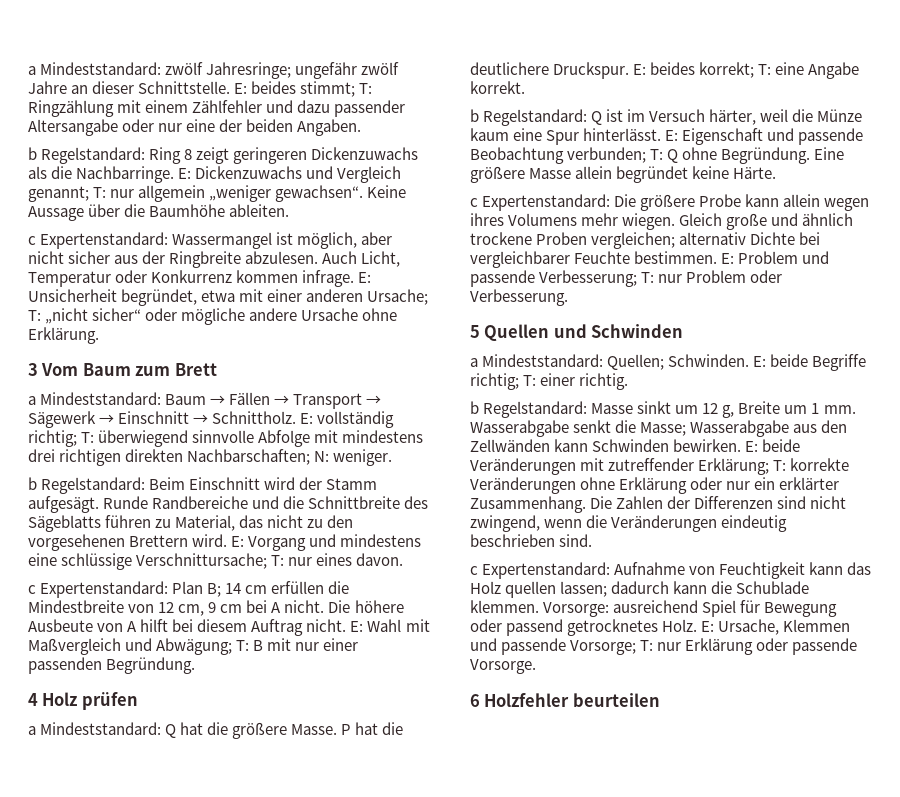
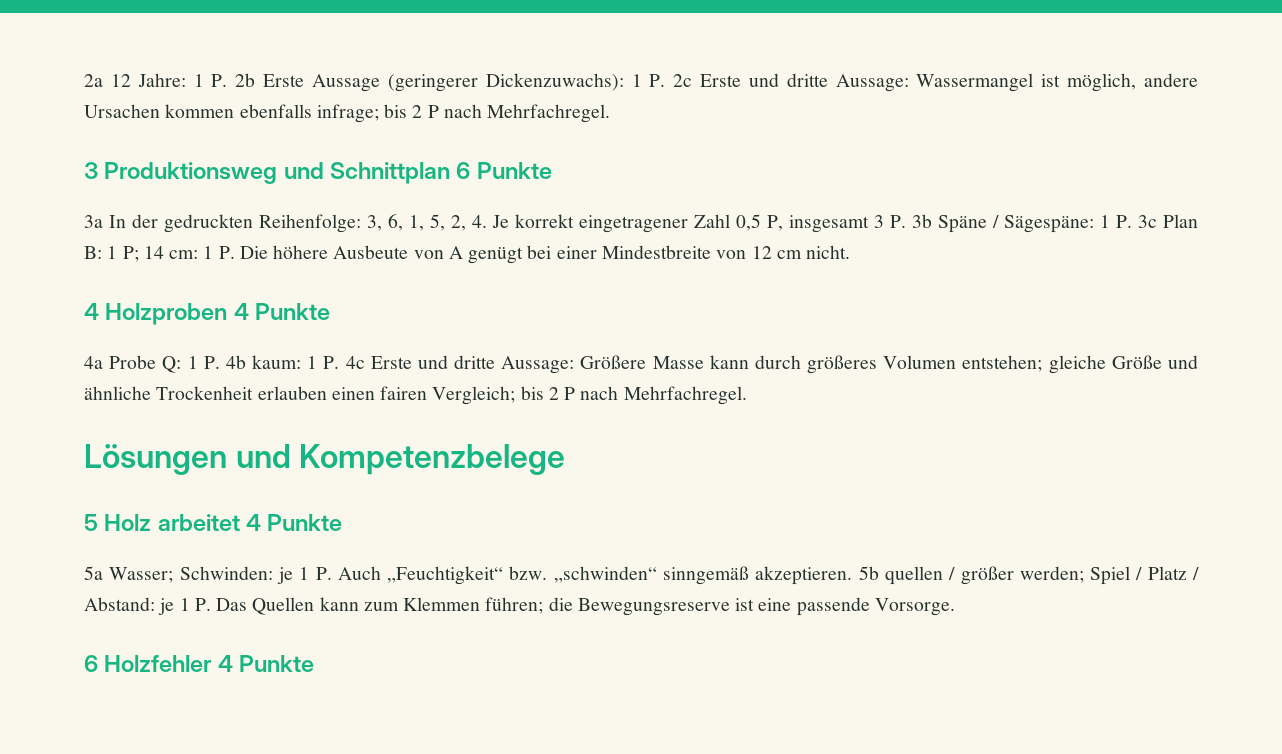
[28,62,400,79] [28,81,373,97] [28,100,406,117] [28,119,362,136] [28,147,419,164] [28,166,402,183] [28,185,407,202] [28,204,290,221] [28,232,393,249] [28,251,401,268] [28,270,372,287] [28,289,429,306] [28,308,398,325] [28,327,99,344] [28,363,217,376] [28,392,382,409] [28,411,395,428] [28,430,424,447] [28,449,393,466] [28,477,378,494] [28,496,429,513] [28,515,354,532] [28,534,422,551] [28,553,404,570] [28,581,350,598] [28,600,325,616] a Mindeststandard: zwölf Jahresringe; ungefähr zwölf Jahre an dieser Schnittstelle. E: beides stimmt; T: Ringzählung mit einem Zählfehler und dazu passender Altersangabe oder nur eine der beiden Angaben. // b Regelstandard: Ring 8 zeigt geringeren Dickenzuwachs als die Nachbarringe. E: Dickenzuwachs und Vergleich genannt; T: nur allgemein „weniger gewachsen“. Keine Aussage über die Baumhöhe ableiten. // c Expertenstandard: Wassermangel ist möglich, aber nicht sicher aus der Ringbreite abzulesen. Auch Licht, Temperatur oder Konkurrenz kommen infrage. E: Unsicherheit begründet, etwa mit einer anderen Ursache; T: „nicht sicher“ oder mögliche andere Ursache ohne Erklärung. // 3 Vom Baum zum Brett // a Mindeststandard: Baum → Fällen → Transport → Sägewerk → Einschnitt → Schnittholz. E: vollständig richtig; T: überwiegend sinnvolle Abfolge mit mindestens drei richtigen direkten Nachbarschaften; N: weniger. // b Regelstandard: Beim Einschnitt wird der Stamm aufgesägt. Runde Randbereiche und die Schnittbreite des Sägeblatts führen zu Material, das nicht zu den vorgesehenen Brettern wird. E: Vorgang und mindestens eine schlüssige Verschnittursache; T: nur eines davon. // c Expertenstandard: Plan B; 14 cm erfüllen die Mindestbreite von 12 cm, 9 cm bei A nicht. -> [84,73,1199,92] [84,104,611,123] [84,162,552,184] [84,214,1198,233] [84,246,235,262] 2a 12 Jahre: 1 P. 2b Erste Aussage (geringerer Dickenzuwachs): 1 P. 2c Erste und dritte Aussage: Wassermangel ist möglich, andere Ursachen kommen ebenfalls infrage; bis 2 P nach Mehrfachregel. // 3 Produktionsweg und Schnittplan 6 Punkte // 3a In der gedruckten Reihenfolge: 3, 6, 1, 5, 2, 4. Je korrekt eingetragener Zahl 0,5 P, insgesamt 3 P. 3b Späne / Sägespäne: 1 P. 3c Plan B: 1 P; 14 cm: 1 P.
[140,619,430,636] [28,638,359,655] [28,657,196,674] [28,692,138,710] [28,722,404,739] [470,62,860,79] [470,81,525,94] [470,109,863,126] [470,128,864,145] [470,147,845,164] [470,166,777,183] [470,194,870,211] [470,213,854,230] [470,232,821,249] [470,251,830,268] [470,270,783,287] [470,289,568,306] [470,324,684,341] [470,354,867,371] [470,373,629,390] [470,401,856,418] [470,420,848,437] [470,439,801,452] [470,458,850,475] [470,477,840,494] [470,496,847,513] [470,515,788,532] [470,534,593,547] [470,562,872,579] [470,581,810,598] [470,600,838,617] [470,619,851,636] [470,638,789,655] hilft bei diesem Auftrag nicht. E: Wahl mit Maßvergleich und Abwägung; T: B mit nur einer passenden Begründung. // 4 Holz prüfen // a Mindeststandard: Q hat die größere Masse. P hat die deutlichere Druckspur. E: beides korrekt; T: eine Angabe korrekt. // b Regelstandard: Q ist im Versuch härter, weil die Münze kaum eine Spur hinterlässt. E: Eigenschaft und passende Beobachtung verbunden; T: Q ohne Begründung. Eine größere Masse allein begründet keine Härte. // c Expertenstandard: Die größere Probe kann allein wegen ihres Volumens mehr wiegen. Gleich große und ähnlich trockene Proben vergleichen; alternativ Dichte bei vergleichbarer Feuchte bestimmen. E: Problem und passende Verbesserung; T: nur Problem oder Verbesserung. // 5 Quellen und Schwinden // a Mindeststandard: Quellen; Schwinden. E: beide Begriffe richtig; T: einer richtig. // b Regelstandard: Masse sinkt um 12 g, Breite um 1 mm. Wasserabgabe senkt die Masse; Wasserabgabe aus den Zellwänden kann Schwinden bewirken. E: beide Veränderungen mit zutreffender Erklärung; T: korrekte Veränderungen ohne Erklärung oder nur ein erklärter Zusammenhang. Die Zahlen der Differenzen sind nicht zwingend, wenn die Veränderungen eindeutig beschrieben sind. // c Expertenstandard: Aufnahme von Feuchtigkeit kann das Holz quellen lassen; dadurch kann die Schublade klemmen. Vorsorge: ausreichend Spiel für Bewegung oder passend getrocknetes Holz. E: Ursache, Klemmen und passende Vorsorge; T: nur Erklärung oder -> [468,245,851,264] [84,303,331,325] [84,355,1198,374] [84,386,747,405] [84,444,566,475] [84,514,343,531] [84,566,1199,585] [84,597,792,616] genügt bei einer Mindestbreite von 12 cm nicht. // 4 Holzproben 4 Punkte // 4a Probe Q: 1 P. 4b kaum: 1 P. 4c Erste und dritte Aussage: Größere Masse kann durch größeres Volumen entstehen; gleiche Größe und ähnliche Trockenheit erlauben einen fairen Vergleich; bis 2 P nach Mehrfachregel. // Lösungen und Kompetenzbelege // 5 Holz arbeitet 4 Punkte // 5a Wasser; Schwinden: je 1 P. Auch „Feuchtigkeit“ bzw. „schwinden“ sinngemäß akzeptieren. 5b quellen / größer werden; Spiel / Platz / Abstand: je 1 P. Das Quellen kann zum Klemmen führen; die Bewegungsreserve ist eine
[572,693,660,707] beurteilen -> [217,655,315,672] 4 Punkte

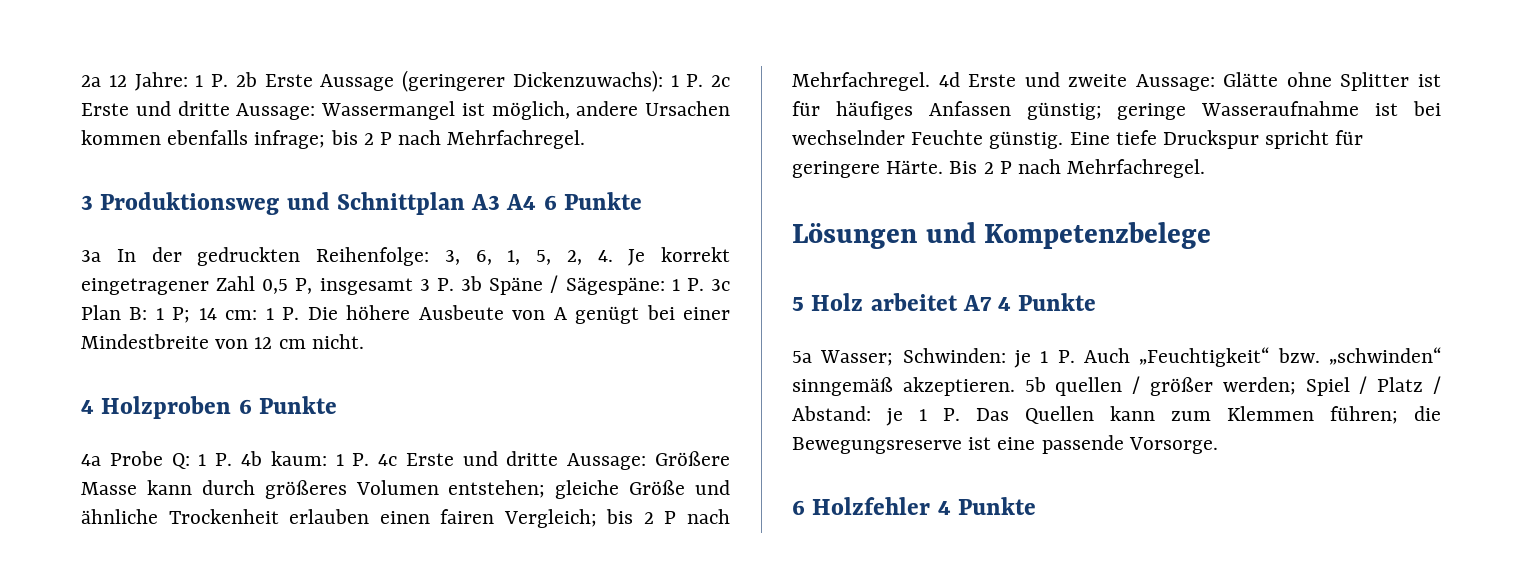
(451, 173) none -> [471,194,537,210] A3 A4
[233,303,249,320] 4 -> [238,399,252,414] 6
(747, 395) none -> [938,72,1441,91] [792,101,1441,120] [792,130,1364,149] [792,159,1206,178] 4d Erste und zweite Aussage: Glätte ohne Splitter ist für häufiges Anfassen günstig; geringe Wasseraufnahme ist bei wechselnder Feuchte günstig. Eine tiefe Druckspur spricht für geringere Härte. Bis 2 P nach Mehrfachregel.
(240, 522) none -> [962,295,992,311] A7

